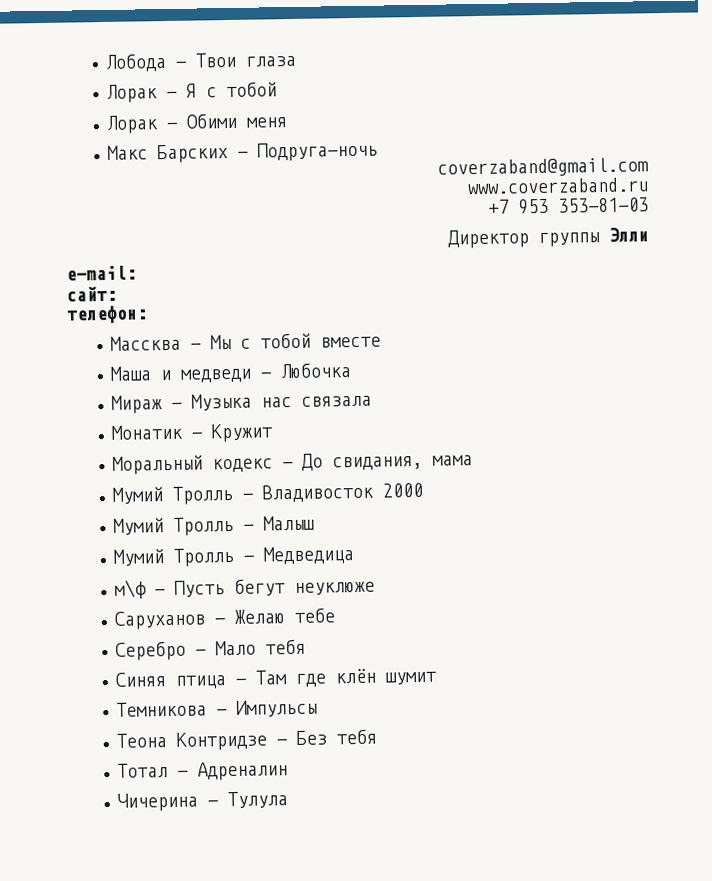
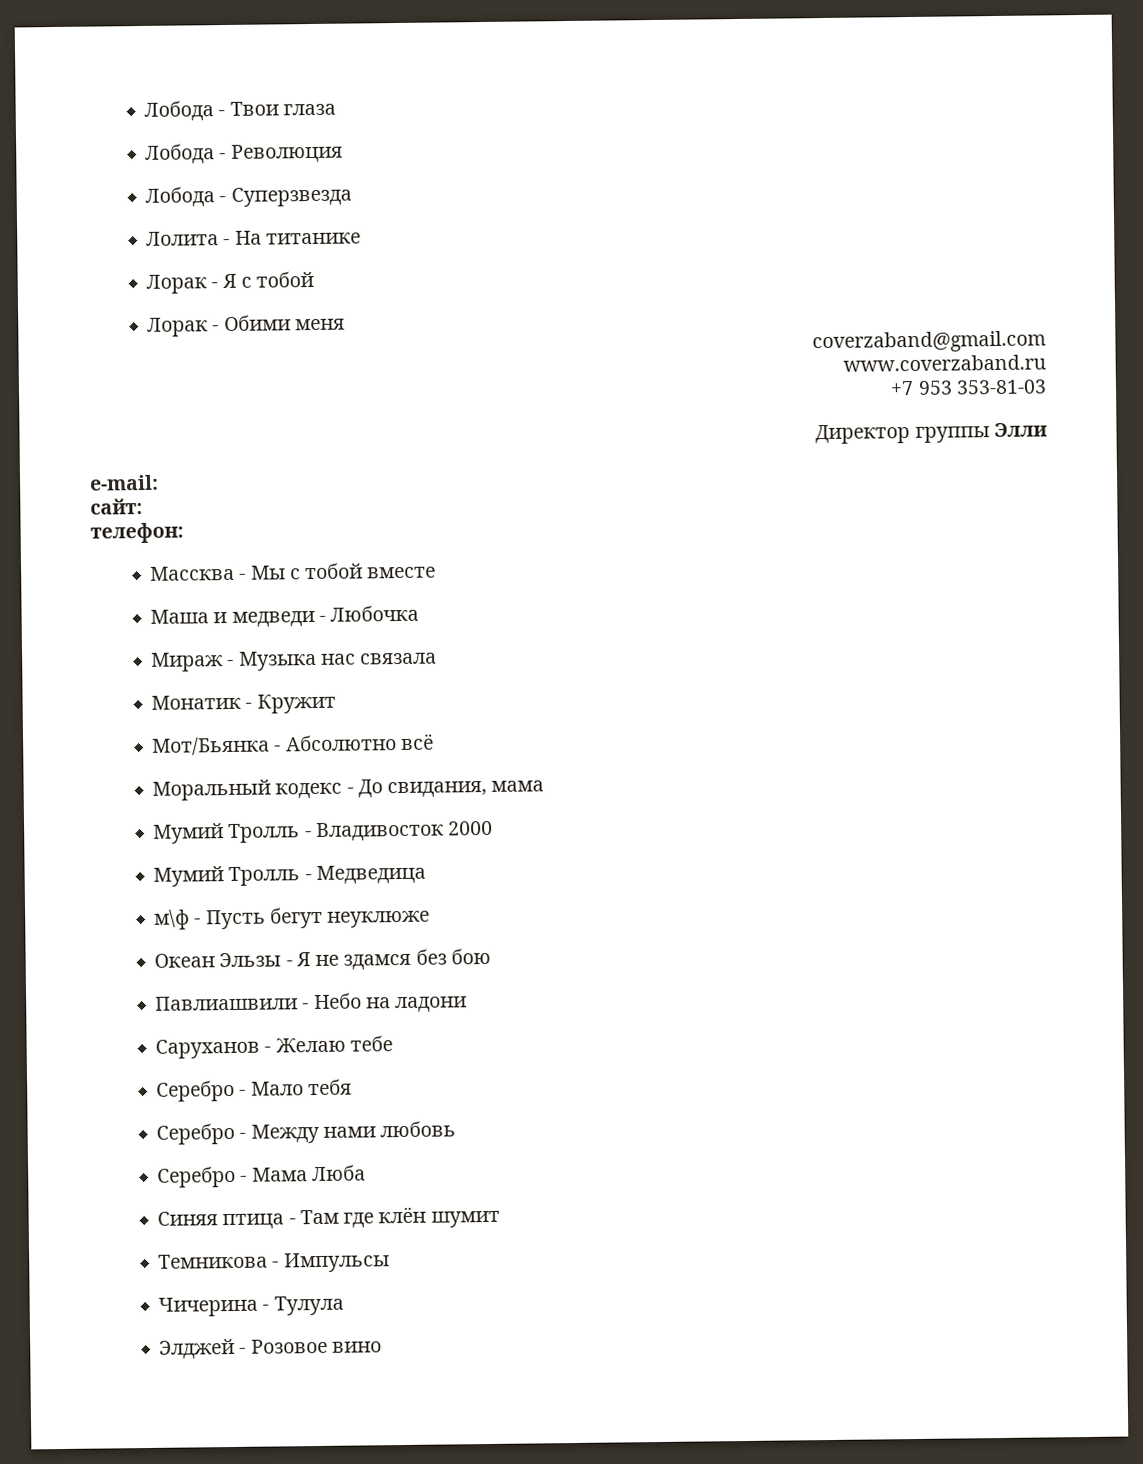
(297, 61) none -> [145,143,343,164] [145,186,352,207] [146,230,361,246] // Лобода - Революция // Лобода - Суперзвезда // Лолита - На титанике
[107,141,379,164] // Макс Барских - Подруга-ночь -> (345, 324) none
(274, 433) none -> [152,733,434,756] // Мот/Бьянка - Абсолютно всё
[113,515,316,536] // Мумий Тролль - Малыш -> (494, 828) none
(376, 589) none -> [154,947,492,970] [155,992,468,1013] // Океан Эльзы - Я не здамся без бою // Павлиашвили - Небо на ладони
(307, 646) none -> [156,1120,457,1145] [157,1164,366,1188] // Серебро - Между нами любовь // Серебро - Мама Люба
[116,728,378,751] [117,761,289,781] // Теона Контридзе - Без тебя // Тотал - Адреналин -> (390, 1262) none
(289, 800) none -> [159,1338,382,1359] // Элджей - Розовое вино

